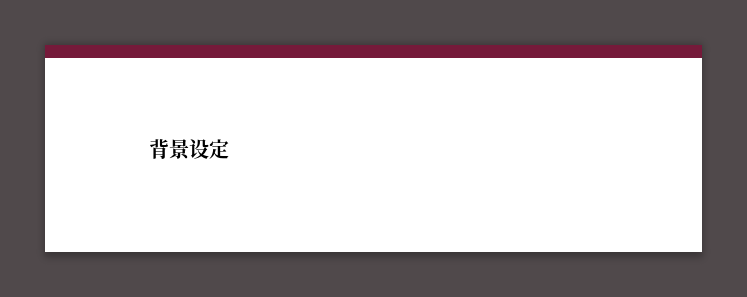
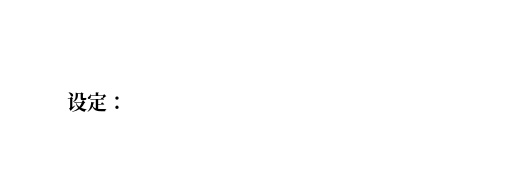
[149,139,229,160] 背景设定 -> [67,92,127,112] 设定：

